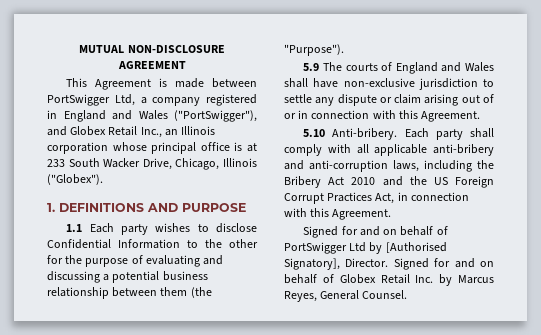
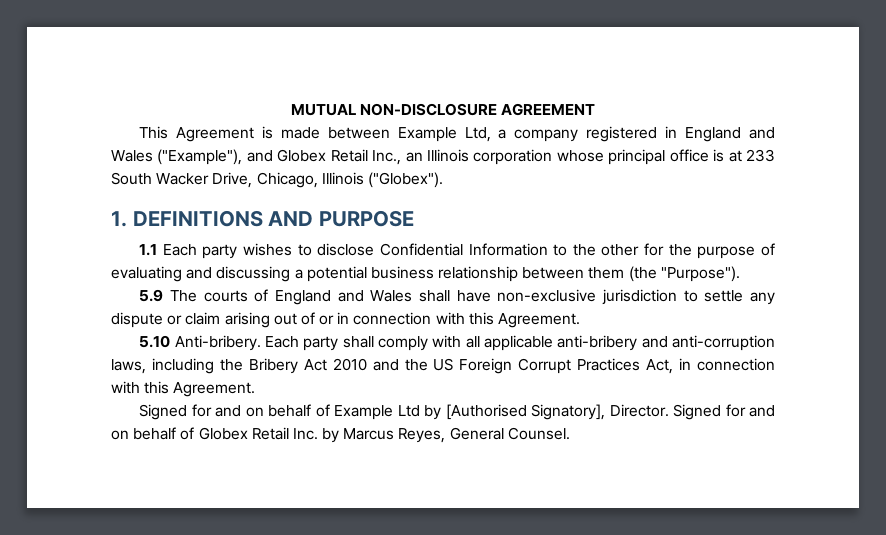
[47,94,110,106] PortSwigger -> [397,127,457,142] Example
[174,110,257,122] ("PortSwigger"), -> [157,149,243,165] ("Example"),
[284,242,347,254] PortSwigger -> [334,405,394,420] Example

